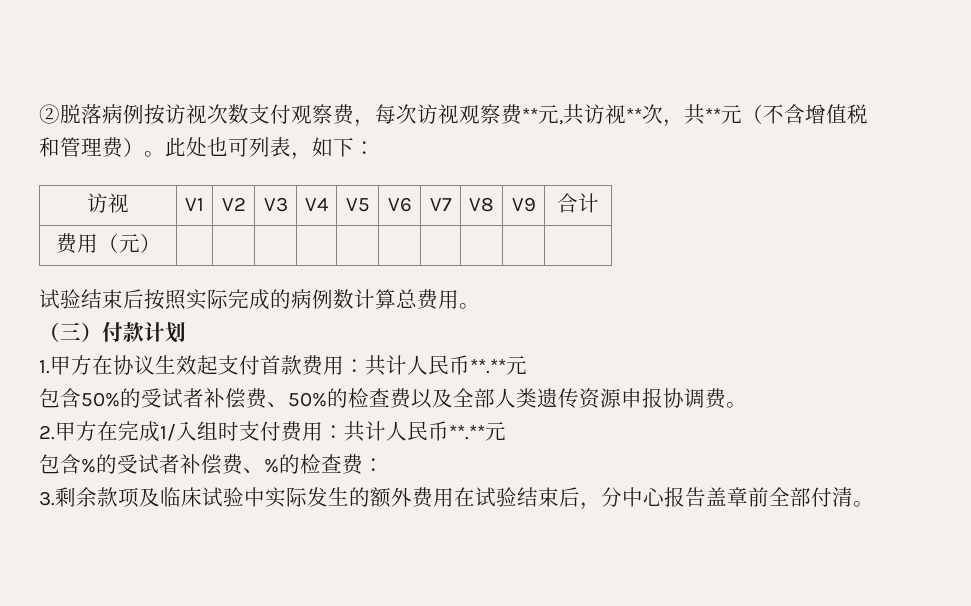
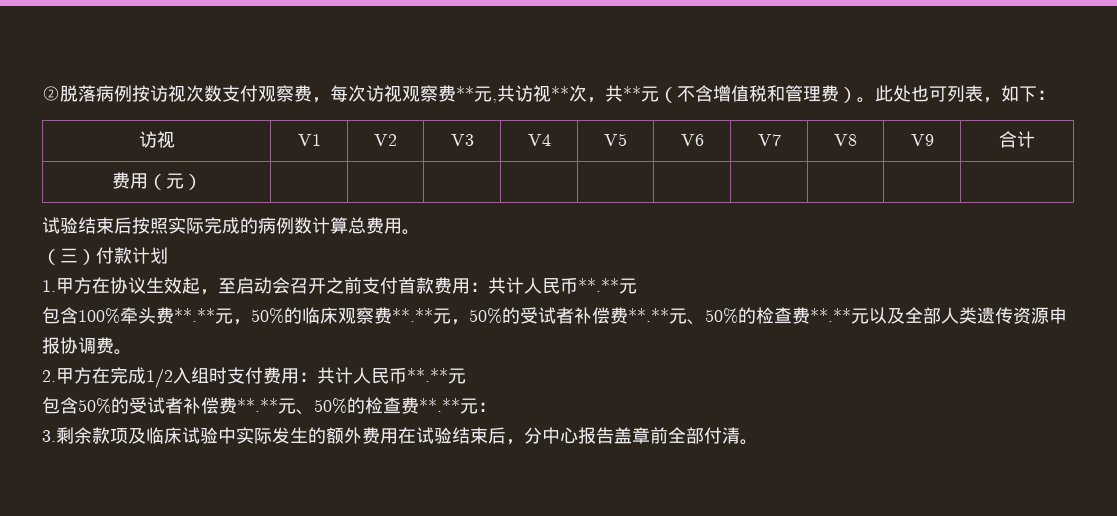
(218, 365) none -> [200,277,362,295] ，至启动会召开之前
[81,388,411,409] 50%的受试者补偿费、50%的检查费 -> [78,307,869,325] 100%牵头费**.**元，50%的临床观察费**.**元，50%的受试者补偿费**.**元、50%的检查费**.**元
[160,424,176,441] 1/ -> [146,368,173,389] 1/2
[81,454,363,475] %的受试者补偿费、%的检查费 -> [78,397,478,415] 50%的受试者补偿费**.**元、50%的检查费**.**元

